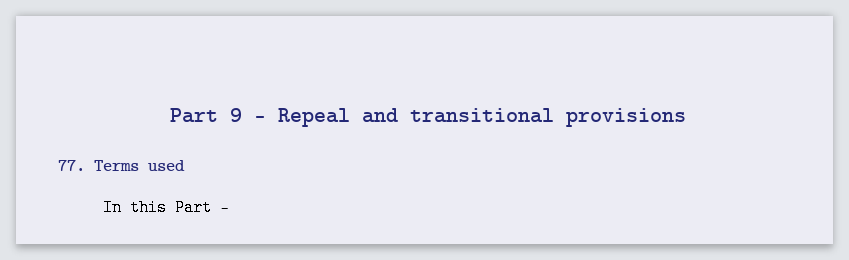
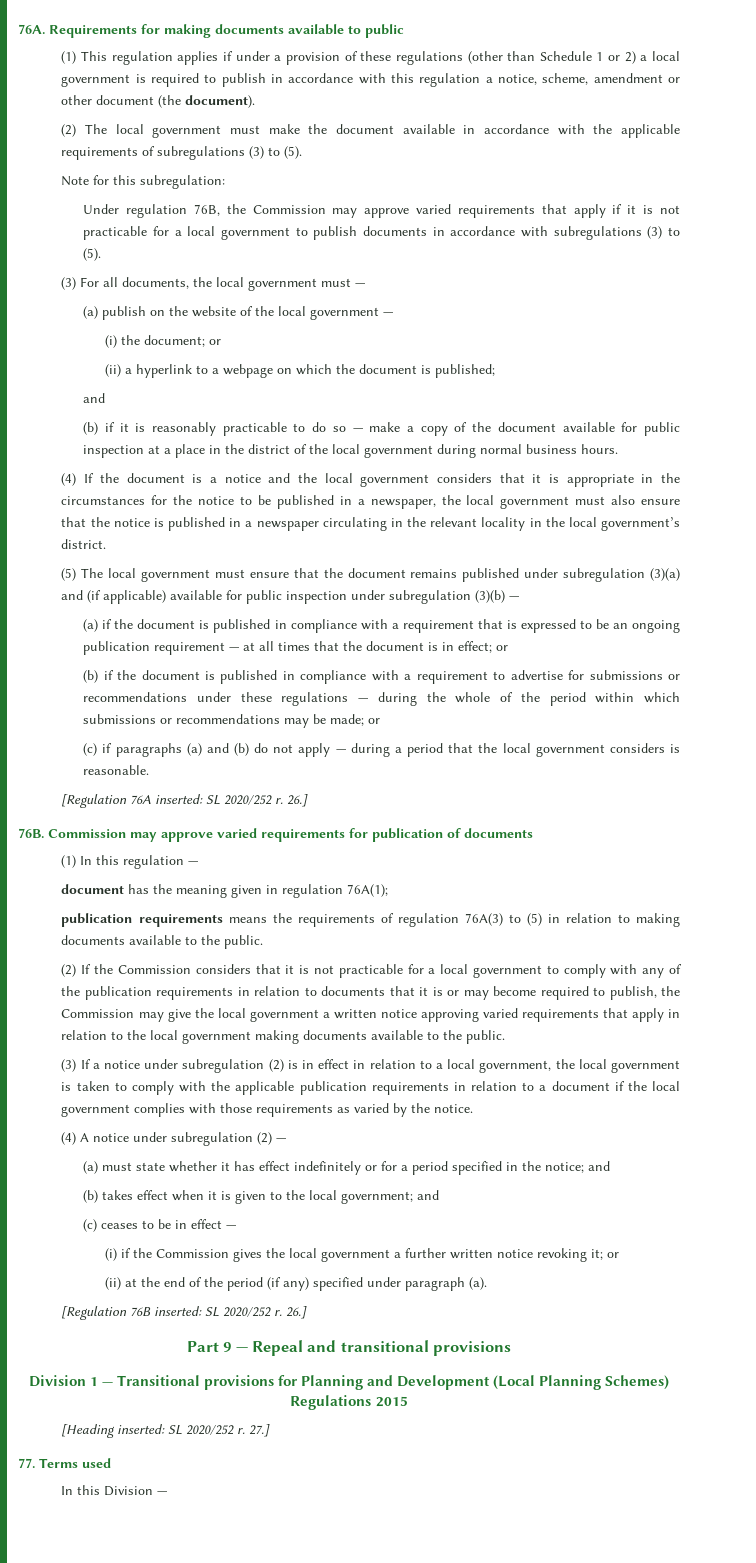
(170, 115) none -> [18,24,404,38] [61,51,680,65] [61,73,680,87] [61,95,256,108] [61,124,680,138] [61,146,303,160] [61,175,226,189] [83,204,680,218] [83,226,681,240] [83,248,102,261] [61,277,366,291] [83,306,394,320] [104,335,221,348] [104,364,495,378] [83,393,106,403] [83,422,680,436] [83,444,619,458] [61,473,681,487] [61,495,680,509] [61,517,680,531] [61,539,107,549] [61,568,680,582] [61,590,520,604] [83,619,680,633] [83,641,509,655] [83,670,681,684] [83,692,680,706] [83,714,381,728] [83,743,680,757] [83,765,150,775] [61,794,309,808] [18,828,533,842] [61,855,199,869] [61,884,389,898] [61,913,680,927] [61,935,264,949] [61,964,682,978] [61,986,680,1000] [61,1008,681,1022] [61,1030,506,1044] [61,1059,681,1073] [61,1081,681,1095] [61,1103,474,1117] [61,1132,287,1146] [83,1161,611,1175] [83,1190,440,1204] [83,1219,237,1232] [104,1248,619,1262] [104,1277,487,1291] [61,1306,308,1320] 76A. Requirements for making documents available to public // (1) This regulation applies if under a provision of these regulations (other than Schedule 1 or 2) a local government is required to publish in accordance with this regulation a notice, scheme, amendment or other document (the document). // (2) The local government must make the document available in accordance with the applicable requirements of subregulations (3) to (5). // Note for this subregulation: // Under regulation 76B, the Commission may approve varied requirements that apply if it is not practicable for a local government to publish documents in accordance with subregulations (3) to (5). // (3) For all documents, the local government must — // (a) publish on the website of the local government — // (i) the document; or // (ii) a hyperlink to a webpage on which the document is published; // and // (b) if it is reasonably practicable to do so — make a copy of the document available for public inspection at a place in the district of the local government during normal business hours. // (4) If the document is a notice and the local government considers that it is appropriate in the circumstances for the notice to be published in a newspaper, the local government must also ensure that the notice is published in a newspaper circulating in the relevant locality in the local government’s district. // (5) The local government must ensure that the document remains published under subregulation (3)(a) and (if applicable) available for public inspection under subregulation (3)(b) — // (a) if the document is published in compliance with a requirement that is expressed to be an ongoing publication requirement — at all times that the document is in effect; or // (b) if the document is published in compliance with a requirement to advertise for submissions or recommendations under these regulations — during the whole of the period within which submissions or recommendations may be made; or // (c) if paragraphs (a) and (b) do not apply — during a period that the local government considers is reasonable. // [Regulation 76A inserted: SL 2020/252 r. 26.] // 76B. Commission may approve varied requirements for publication of documents // (1) In this regulation — // document has the meaning given in regulation 76A(1); // publication requirements means the requirements of regulation 76A(3) to (5) in relation to making documents available to the public. // (2) If the Commission considers that it is not practicable for a local government to comply with any of the publication requirements in relation to documents that it is or may become required to publish, the Commission may give the local government a written notice approving varied requirements that apply in relation to the local government making documents available to the public. // (3) If a notice under subregulation (2) is in effect in relation to a local government, the local government is taken to comply with the applicable publication requirements in relation to a document if the local government complies with those requirements as varied by the notice. // (4) A notice under subregulation (2) — // (a) must state whether it has effect indefinitely or for a period specified in the notice; and // (b) takes effect when it is given to the local government; and // (c) ceases to be in effect — // (i) if the Commission gives the local government a further written notice revoking it; or // (ii) at the end of the period (if any) specified under paragraph (a). // [Regulation 76B inserted: SL 2020/252 r. 26.] //
(686, 117) none -> [28,1375,670,1390] [290,1395,408,1410] [61,1424,271,1438] // Division 1 — Transitional provisions for Planning and Development (Local Planning Schemes) Regulations 2015 // [Heading inserted: SL 2020/252 r. 27.]
[174,199,212,216] Part -> [104,1486,154,1496] Division

